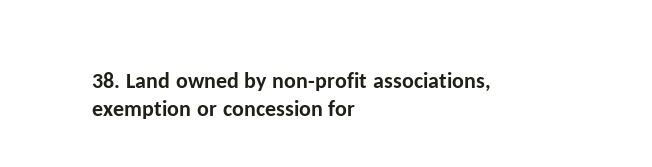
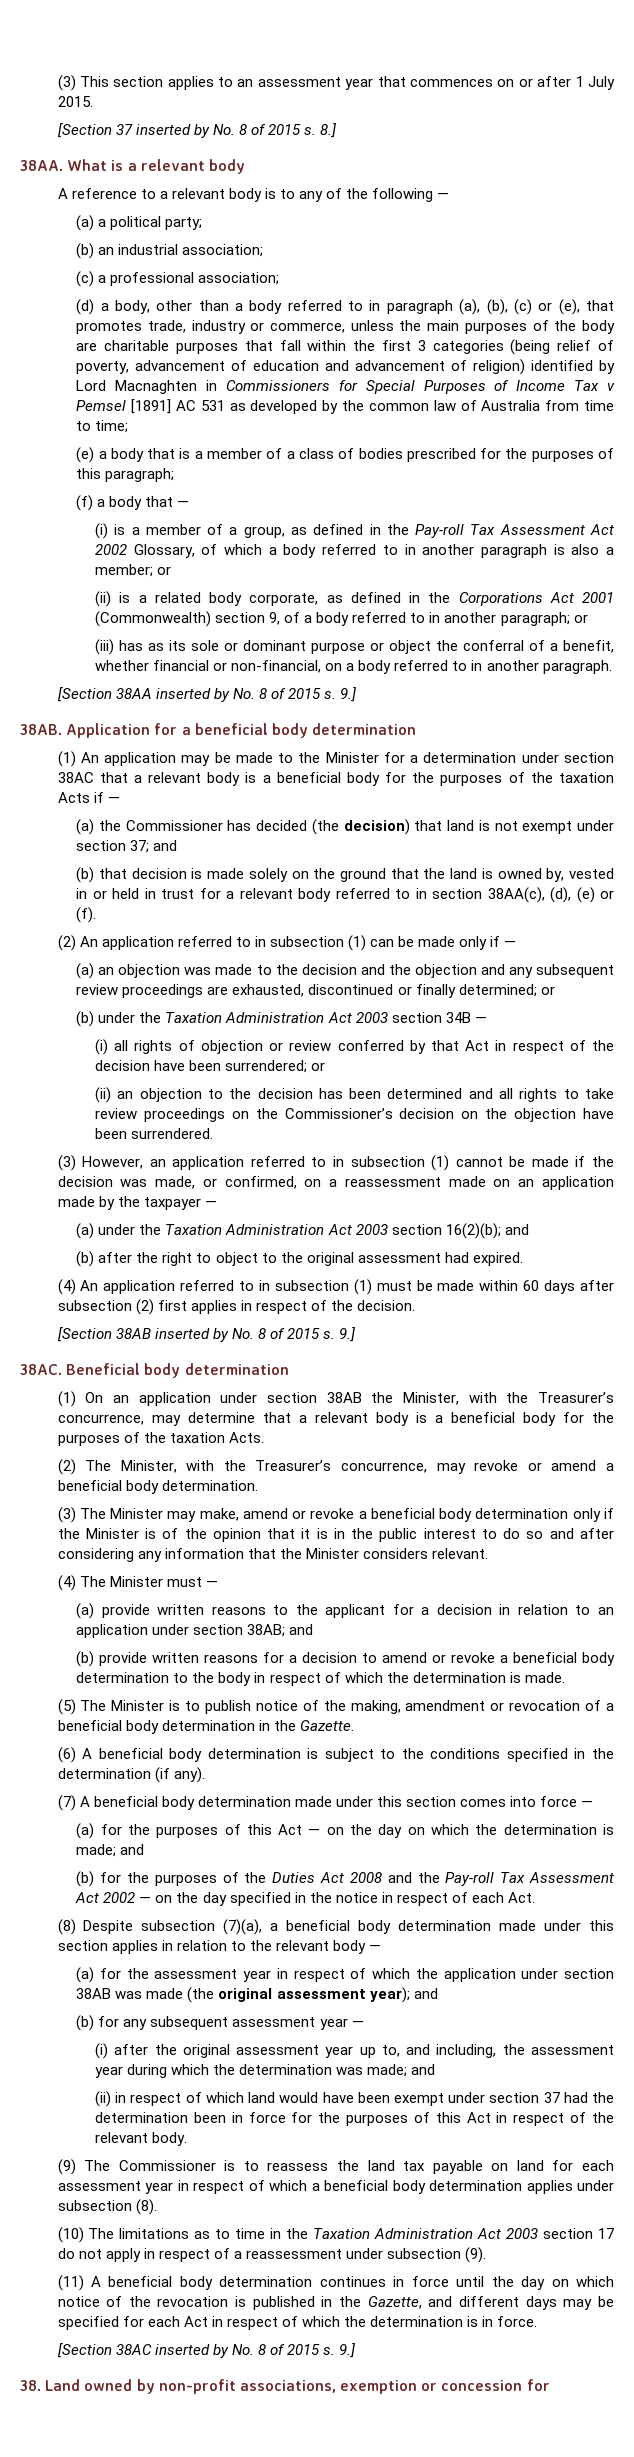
(92, 80) none -> [57,75,615,91] [57,96,93,107] [57,123,336,138] [20,159,245,174] [57,188,450,202] [76,215,203,231] [76,243,264,259] [76,271,280,287] [76,299,615,315] [76,320,615,334] [76,339,614,355] [76,359,615,375] [76,380,616,394] [76,399,615,414] [76,420,129,433] [76,447,615,463] [76,468,175,482] [76,495,190,511] [95,523,614,539] [95,544,614,558] [95,564,172,577] [95,591,615,607] [95,611,588,627] [95,639,614,655] [95,660,612,674] [57,687,356,702] [20,723,417,738] [57,751,614,767] [57,772,614,786] [57,792,120,803] [76,819,614,835] [76,840,178,853] [76,867,615,883] [76,887,615,903] [76,907,97,923] [57,935,517,951] [76,963,614,979] [76,984,555,998] [76,1011,487,1027] [95,1039,614,1055] [95,1060,326,1073] [95,1087,615,1103] [95,1108,614,1122] [95,1128,214,1139] [57,1155,614,1171] [57,1176,614,1190] [57,1196,217,1210] [76,1223,529,1239] [76,1251,523,1267] [57,1279,614,1295] [57,1299,415,1315] [57,1327,355,1342] [20,1363,289,1378] [57,1391,614,1407] [57,1412,614,1426] [57,1432,264,1446] [57,1459,614,1475] [57,1480,258,1494] [57,1507,614,1523] [57,1528,615,1542] [57,1548,488,1562] [57,1575,218,1591] [76,1603,614,1619] [76,1624,314,1638] [76,1651,615,1667] [76,1672,565,1686] [57,1699,614,1715] [57,1720,354,1734] [57,1747,614,1763] [57,1767,205,1783] [57,1795,594,1811] [76,1823,614,1839] [76,1844,145,1857] [76,1871,615,1887] [75,1892,535,1906] [57,1919,614,1935] [57,1940,381,1954] [76,1967,614,1983] [76,1987,438,2003] [76,2015,364,2031] [95,2043,614,2059] [95,2064,436,2078] [95,2091,614,2107] [95,2112,615,2126] [95,2132,188,2146] [57,2159,614,2175] [57,2180,614,2194] [57,2199,157,2215] [57,2227,615,2243] [57,2247,487,2263] [57,2275,614,2291] [57,2296,614,2310] [57,2316,538,2330] [57,2343,355,2358] (3) This section applies to an assessment year that commences on or after 1 July 2015. // [Section 37 inserted by No. 8 of 2015 s. 8.] // 38AA. What is a relevant body // A reference to a relevant body is to any of the following — // (a) a political party; // (b) an industrial association; // (c) a professional association; // (d) a body, other than a body referred to in paragraph (a), (b), (c) or (e), that promotes trade, industry or commerce, unless the main purposes of the body are charitable purposes that fall within the first 3 categories (being relief of poverty, advancement of education and advancement of religion) identified by Lord Macnaghten in Commissioners for Special Purposes of Income Tax v Pemsel [1891] AC 531 as developed by the common law of Australia from time to time; // (e) a body that is a member of a class of bodies prescribed for the purposes of this paragraph; // (f) a body that — // (i) is a member of a group, as defined in the Pay-roll Tax Assessment Act 2002 Glossary, of which a body referred to in another paragraph is also a member; or // (ii) is a related body corporate, as defined in the Corporations Act 2001 (Commonwealth) section 9, of a body referred to in another paragraph; or // (iii) has as its sole or dominant purpose or object the conferral of a benefit, whether financial or non-financial, on a body referred to in another paragraph. // [Section 38AA inserted by No. 8 of 2015 s. 9.] // 38AB. Application for a beneficial body determination // (1) An application may be made to the Minister for a determination under section 38AC that a relevant body is a beneficial body for the purposes of the taxation Acts if — // (a) the Commissioner has decided (the decision) that land is not exempt under section 37; and // (b) that decision is made solely on the ground that the land is owned by, vested in or held in trust for a relevant body referred to in section 38AA(c), (d), (e) or (f). // (2) An application referred to in subsection (1) can be made only if — // (a) an objection was made to the decision and the objection and any subsequent review proceedings are exhausted, discontinued or finally determined; or // (b) under the Taxation Administration Act 2003 section 34B — // (i) all rights of objection or review conferred by that Act in respect of the decision have been surrendered; or // (ii) an objection to the decision has been determined and all rights to take review proceedings on the Commissioner’s decision on the objection have been surrendered. // (3) However, an application referred to in subsection (1) cannot be made if the decision was made, or confirmed, on a reassessment made on an application made by the taxpayer — // (a) under the Taxation Administration Act 2003 section 16(2)(b); and // (b) after the right to object to the original assessment had expired. // (4) An application referred to in subsection (1) must be made within 60 days after subsection (2) first applies in respect of the decision. // [Section 38AB inserted by No. 8 of 2015 s. 9.] // 38AC. Beneficial body determination // (1) On an application under section 38AB the Minister, with the Treasurer’s concurrence, may determine that a relevant body is a beneficial body for the purposes of the taxation Acts. // (2) The Minister, with the Treasurer’s concurrence, may revoke or amend a beneficial body determination. // (3) The Minister may make, amend or revoke a beneficial body determination only if the Minister is of the opinion that it is in the public interest to do so and after considering any information that the Minister considers relevant. // (4) The Minister must — // (a) provide written reasons to the applicant for a decision in relation to an application under section 38AB; and // (b) provide written reasons for a decision to amend or revoke a beneficial body determination to the body in respect of which the determination is made. // (5) The Minister is to publish notice of the making, amendment or revocation of a beneficial body determination in the Gazette. // (6) A beneficial body determination is subject to the conditions specified in the determination (if any). // (7) A beneficial body determination made under this section comes into force — // (a) for the purposes of this Act — on the day on which the determination is made; and // (b) for the purposes of the Duties Act 2008 and the Pay-roll Tax Assessment Act 2002 — on the day specified in the notice in respect of each Act. // (8) Despite subsection (7)(a), a beneficial body determination made under this section applies in relation to the relevant body — // (a) for the assessment year in respect of which the application under section 38AB was made (the original assessment year); and // (b) for any subsequent assessment year — // (i) after the original assessment year up to, and including, the assessment year during which the determination was made; and // (ii) in respect of which land would have been exempt under section 37 had the determination been in force for the purposes of this Act in respect of the relevant body. // (9) The Commissioner is to reassess the land tax payable on land for each assessment year in respect of which a beneficial body determination applies under subsection (8). // (10) The limitations as to time in the Taxation Administration Act 2003 section 17 do not apply in respect of a reassessment under subsection (9). // (11) A beneficial body determination continues in force until the day on which notice of the revocation is published in the Gazette, and different days may be specified for each Act in respect of which the determination is in force. // [Section 38AC inserted by No. 8 of 2015 s. 9.] //

